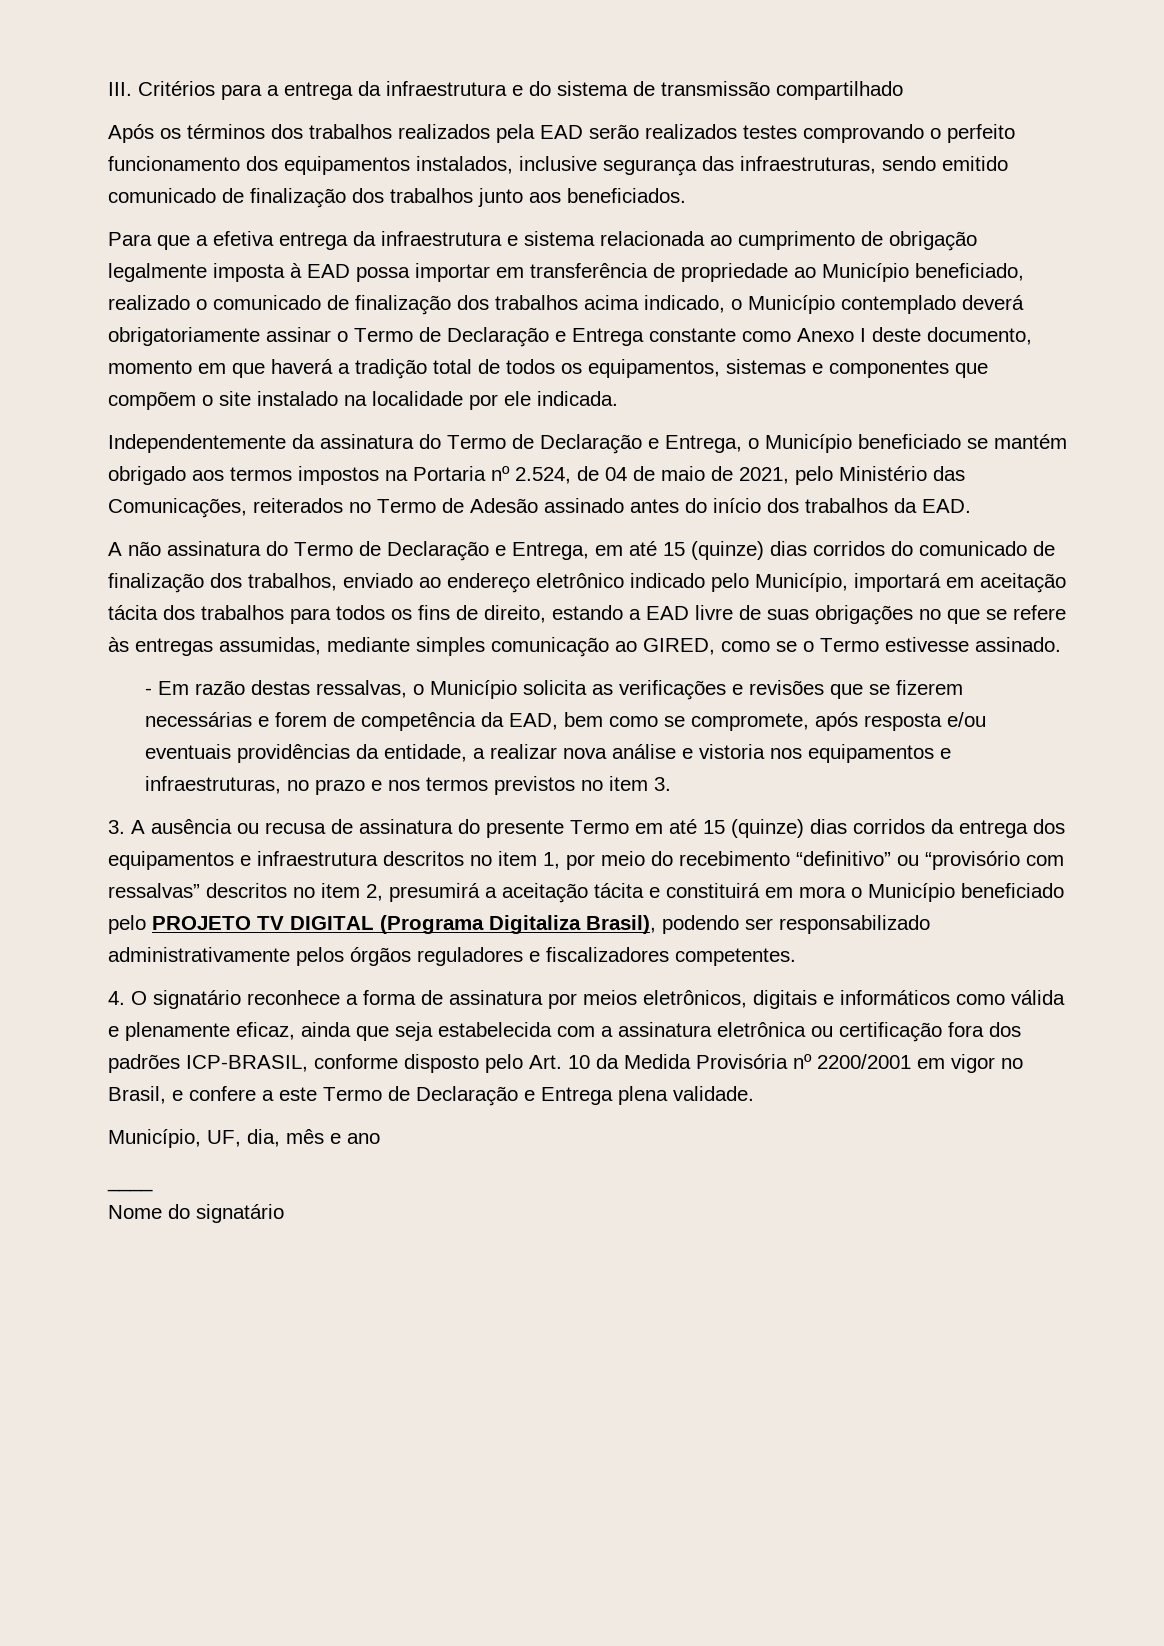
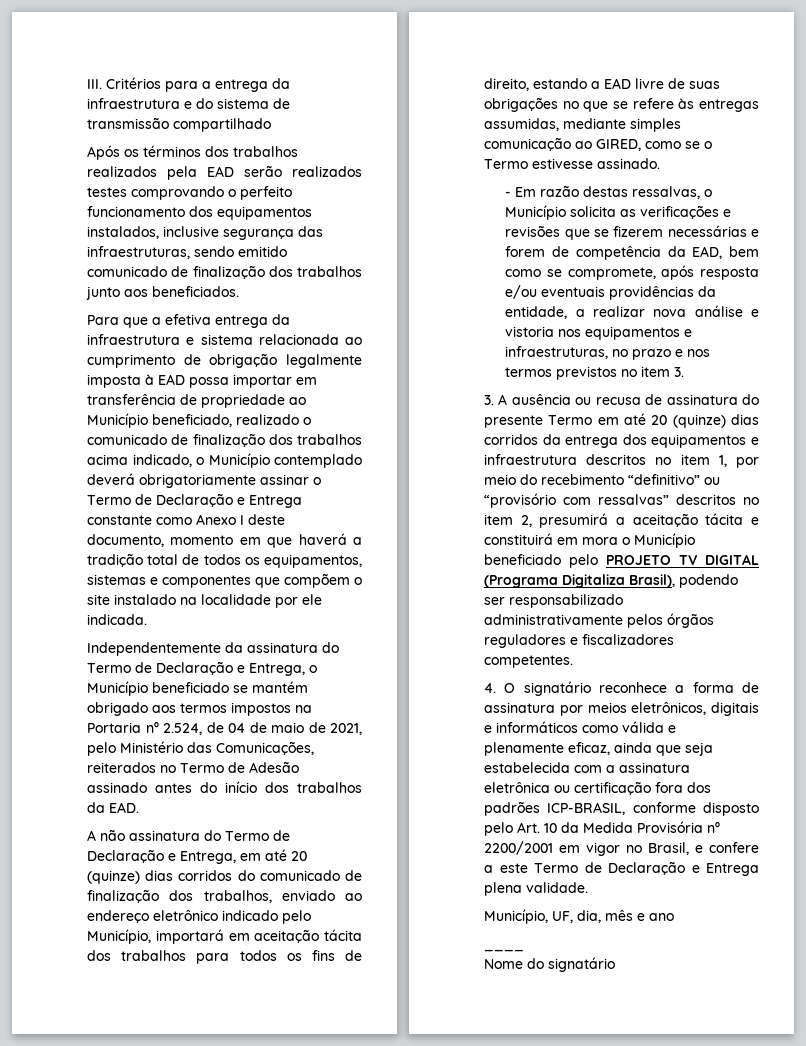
[663,542,685,556] 15 -> [291,851,307,861] 20
[703,820,725,834] 15 -> [651,415,668,425] 20

